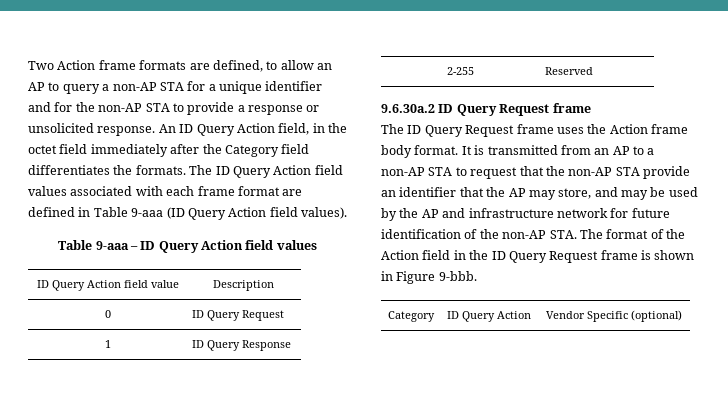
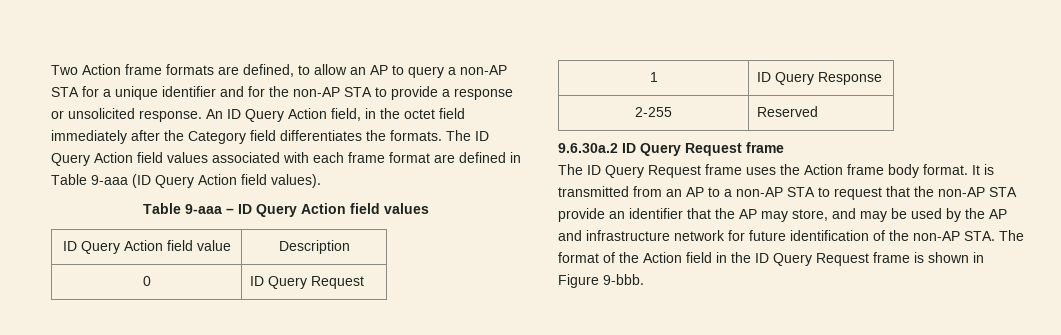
[387,311,435,322] [447,311,531,322] [546,310,682,322] // Category | ID Query Action | Vendor Specific (optional) -> (644, 279) none

